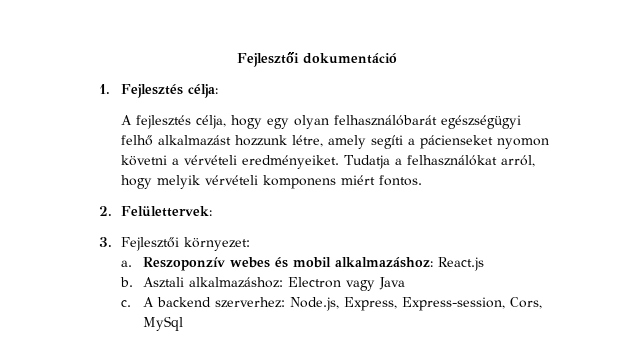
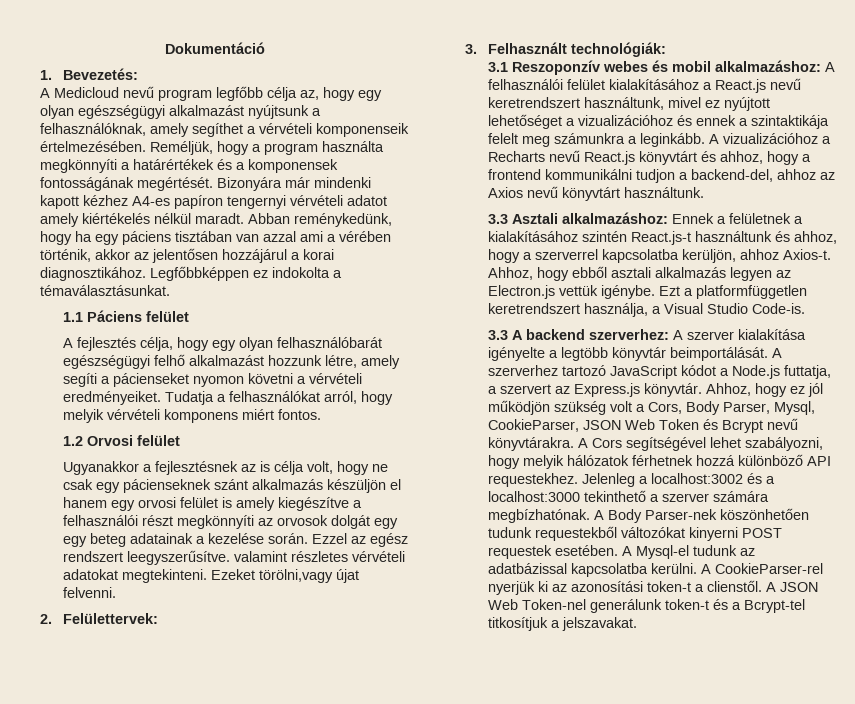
[237,52,397,67] Fejlesztői dokumentáció -> [165,42,265,54] Dokumentáció
[121,84,219,98] Fejlesztés célja: -> [62,68,138,80] [40,86,383,101] [40,105,322,119] [40,123,410,137] [40,141,385,155] [40,159,339,173] [40,177,372,191] [40,195,388,209] [40,213,393,227] [40,231,392,245] [40,248,335,263] [40,266,343,281] [40,285,171,296] [62,310,189,322] Bevezetés: // A Medicloud nevű program legfőbb célja az, hogy egy olyan egészségügyi alkalmazást nyújtsunk a felhasználóknak, amely segíthet a vérvételi komponenseik értelmezésében. Reméljük, hogy a program használta megkönnyíti a határértékek és a komponensek fontosságának megértését. Bizonyára már mindenki kapott kézhez A4-es papíron tengernyi vérvételi adatot amely kiértékelés nélkül maradt. Abban reménykedünk, hogy ha egy páciens tisztában van azzal ami a vérében történik, akkor az jelentősen hozzájárul a korai diagnosztikához. Legfőbbképpen ez indokolta a témaválasztásunkat. // 1.1 Páciens felület
(423, 180) none -> [62,435,180,446] [62,461,388,475] [62,479,401,493] [62,497,362,511] [62,515,398,529] [62,533,408,547] [62,550,405,565] [62,569,359,583] [62,587,116,598] // 1.2 Orvosi felület // Ugyanakkor a fejlesztésnek az is célja volt, hogy ne csak egy pácienseknek szánt alkalmazás készüljön el hanem egy orvosi felület is amely kiegészítve a felhasználói részt megkönnyíti az orvosok dolgát egy egy beteg adatainak a kezelése során. Ezzel az egész rendszert leegyszerűsítve. valamint részletes vérvételi adatokat megtekinteni. Ezeket törölni,vagy újat felvenni.
[121,237,251,251] [121,260,133,267] Fejlesztői környezet: // a. -> [487,42,666,57] [487,62,508,72] Felhasznált technológiák: // 3.1
[438,257,485,271] [120,277,406,291] [121,297,543,311] [143,316,184,331] React.js // b. Asztali alkalmazáshoz: Electron vagy Java // c. A backend szerverhez: Node.js, Express, Express-session, Cors, MySql -> [824,62,835,72] [487,78,801,93] [487,97,770,111] [487,114,829,129] [487,133,831,147] [487,150,811,165] [487,169,835,183] [487,186,704,201] [487,212,803,224] [487,231,837,245] [487,249,831,263] [487,266,791,281] [487,285,807,299] [487,303,805,317] [487,329,806,340] [487,347,782,361] [487,365,831,379] [487,383,823,397] [487,400,815,415] [487,418,798,433] [487,437,823,451] [487,454,831,469] [487,473,775,487] [487,490,769,502] [487,508,809,523] [487,526,782,541] [487,545,755,559] [487,563,823,577] [487,580,818,595] [487,599,805,613] [487,617,637,631] A felhasználói felület kialakításához a React.js nevű keretrendszert használtunk, mivel ez nyújtott lehetőséget a vizualizációhoz és ennek a szintaktikája felelt meg számunkra a leginkább. A vizualizációhoz a Recharts nevű React.js könyvtárt és ahhoz, hogy a frontend kommunikálni tudjon a backend-del, ahhoz az Axios nevű könyvtárt használtunk. // 3.3 Asztali alkalmazáshoz: Ennek a felületnek a kialakításához szintén React.js-t használtunk és ahhoz, hogy a szerverrel kapcsolatba kerüljön, ahhoz Axios-t. Ahhoz, hogy ebből asztali alkalmazás legyen az Electron.js vettük igénybe. Ezt a platformfüggetlen keretrendszert használja, a Visual Studio Code-is. // 3.3 A backend szerverhez: A szerver kialakítása igényelte a legtöbb könyvtár beimportálását. A szerverhez tartozó JavaScript kódot a Node.js futtatja, a szervert az Express.js könyvtár. Ahhoz, hogy ez jól működjön szükség volt a Cors, Body Parser, Mysql, CookieParser, JSON Web Token és Bcrypt nevű könyvtárakra. A Cors segítségével lehet szabályozni, hogy melyik hálózatok férhetnek hozzá különböző API requestekhez. Jelenleg a localhost:3002 és a localhost:3000 tekinthető a szerver számára megbízhatónak. A Body Parser-nek köszönhetően tudunk requestekből változókat kinyerni POST requestek esetében. A Mysql-el tudunk az adatbázissal kapcsolatba kerülni. A CookieParser-rel nyerjük ki az azonosítási token-t a clienstől. A JSON Web Token-nel generálunk token-t és a Bcrypt-tel titkosítjuk a jelszavakat.

